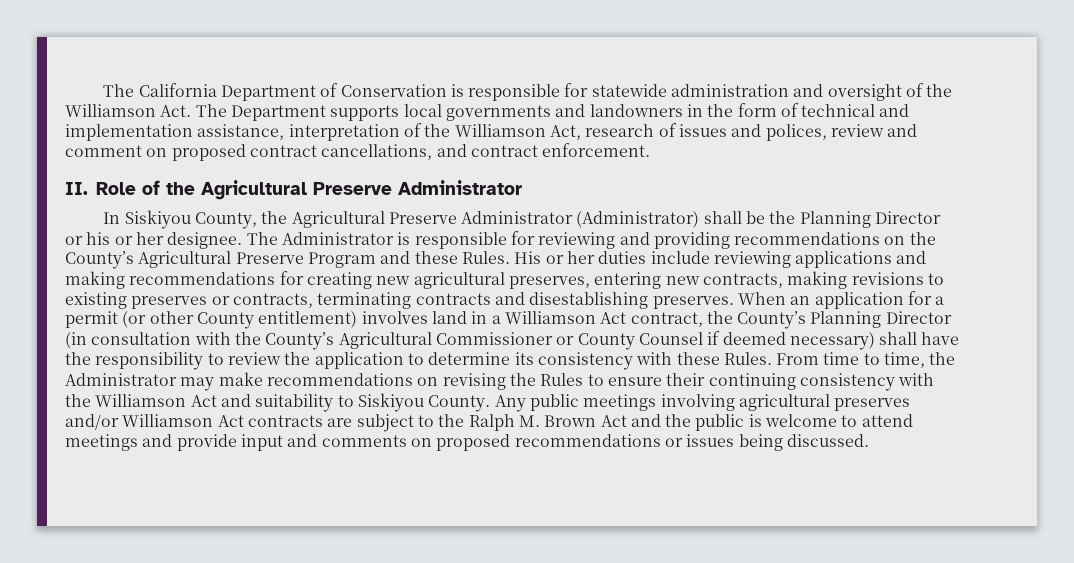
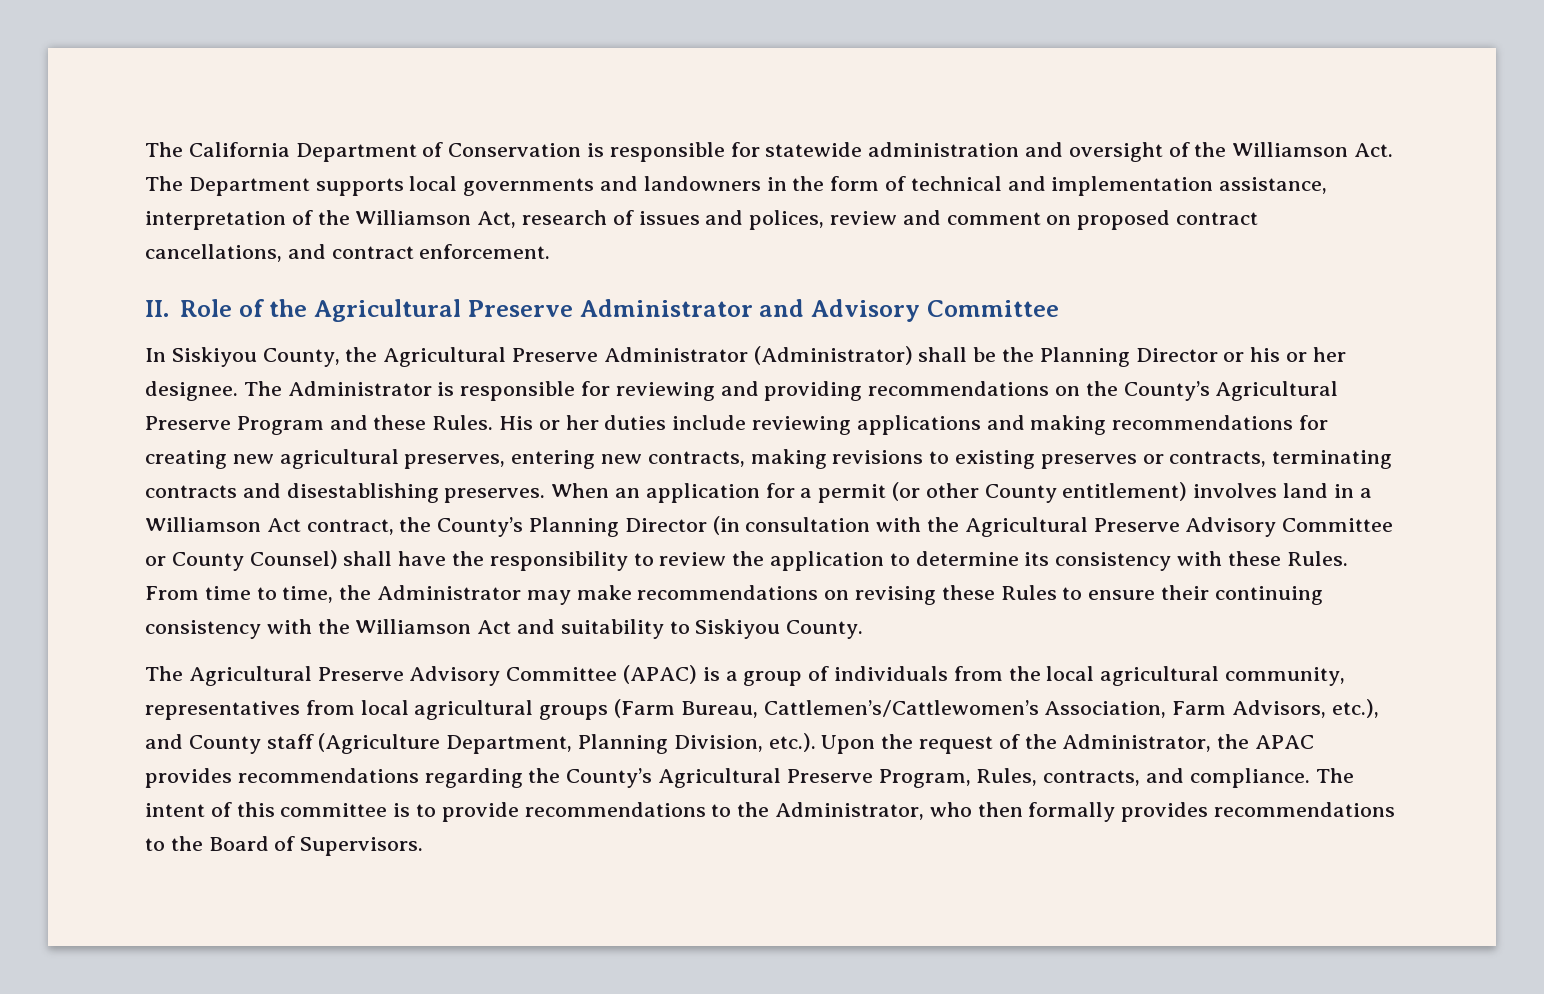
(522, 187) none -> [759,299,1059,322] and Advisory Committee
[265,331,875,350] County’s Agricultural Commissioner or County Counsel if deemed necessary) -> [964,517,1394,537] [145,550,338,571] Agricultural Preserve Advisory Committee or County Counsel)
[509,373,536,386] the -> [941,585,995,600] these
[494,394,911,412] [65,414,913,432] [65,434,869,451] Any public meetings involving agricultural preserves and/or Williamson Act contracts are subject to the Ralph M. Brown Act and the public is welcome to attend meetings and provide input and comments on proposed recommendations or issues being discussed. -> [145,665,1346,686] [145,699,1379,720] [145,733,1315,754] [145,768,1354,788] [145,802,1396,822] [145,836,424,856] // The Agricultural Preserve Advisory Committee (APAC) is a group of individuals from the local agricultural community, representatives from local agricultural groups (Farm Bureau, Cattlemen’s/Cattlewomen’s Association, Farm Advisors, etc.), and County staff (Agriculture Department, Planning Division, etc.). Upon the request of the Administrator, the APAC provides recommendations regarding the County’s Agricultural Preserve Program, Rules, contracts, and compliance. The intent of this committee is to provide recommendations to the Administrator, who then formally provides recommendations to the Board of Supervisors.

